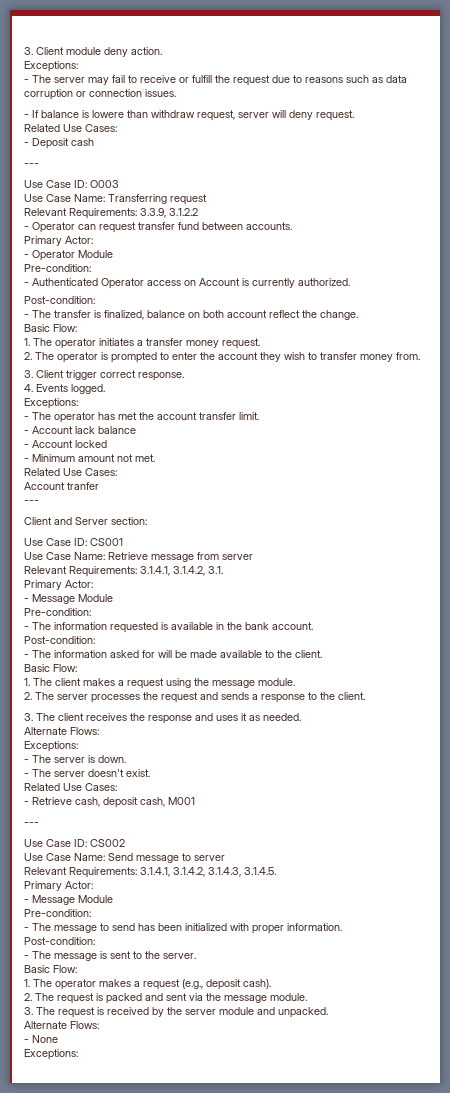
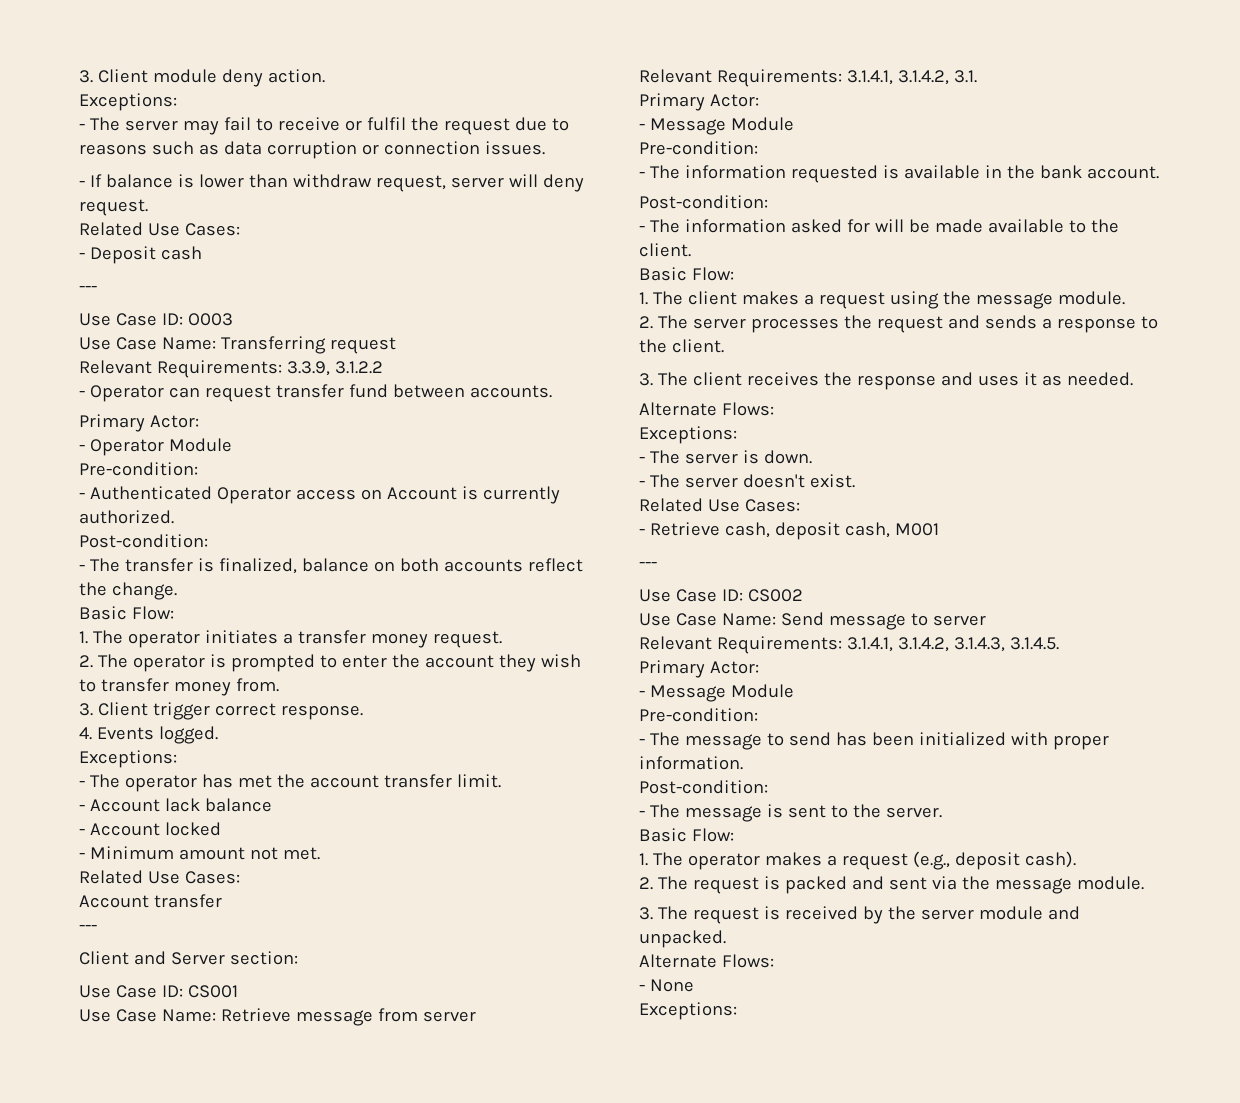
[192,75,212,83] fulfill -> [366,117,406,131] fulfil
[92,110,124,118] lowere -> [198,174,244,188] lower
[227,310,267,318] account -> [443,559,523,572] accounts
[67,482,99,490] tranfer -> [153,894,222,908] transfer

